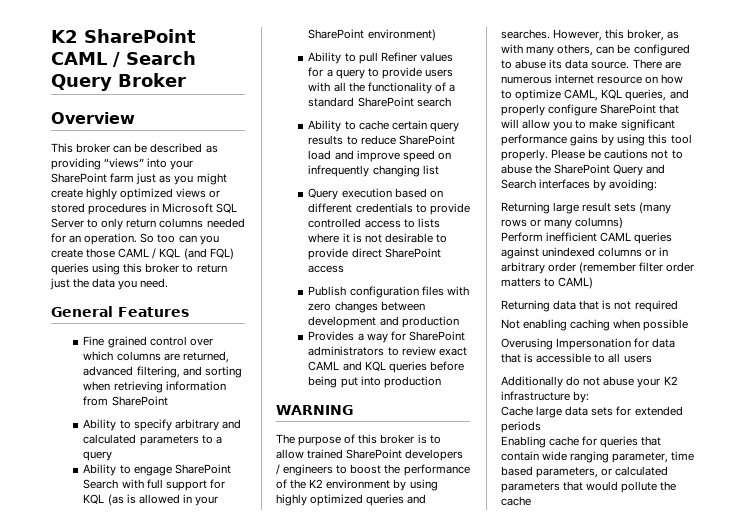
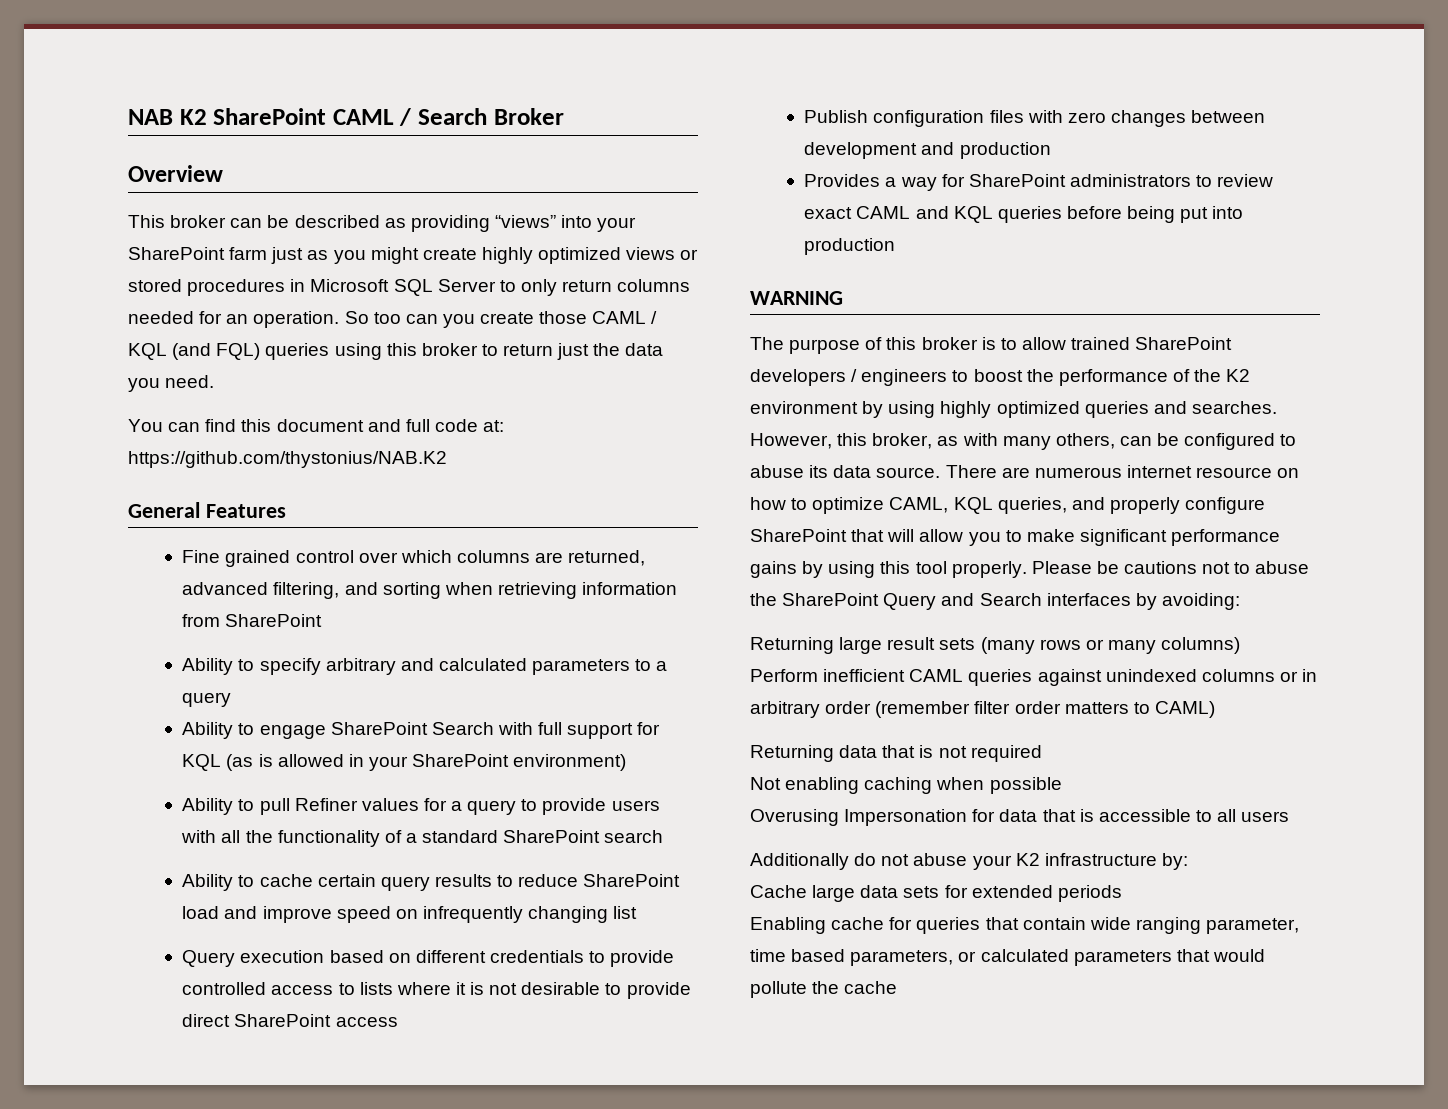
(51, 36) none -> [128,109,173,125] NAB
[51,74,112,91] Query -> (488, 116) none
(169, 283) none -> [128,419,505,432] [128,451,447,468] // You can find this document and full code at: https://github.com/thystonius/NAB.K2

